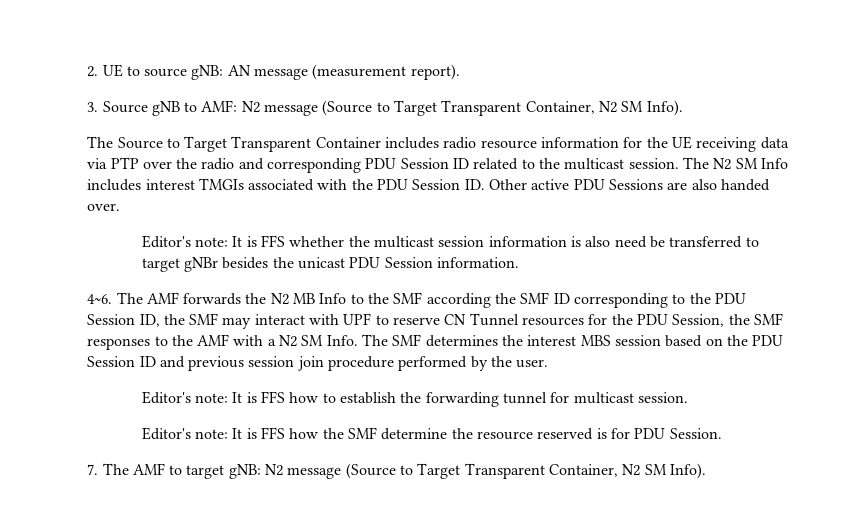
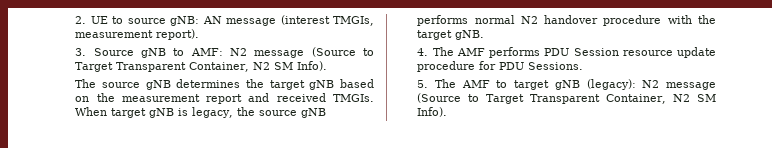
[312,64,407,80] (measurement -> [280,15,374,26] [75,30,154,38] (interest TMGIs, measurement
[117,136,789,152] [87,157,788,173] [87,178,771,191] [87,203,121,211] [141,235,759,248] [141,257,520,272] [87,292,746,308] [87,313,783,329] [87,334,784,350] [87,356,549,371] [141,391,688,407] [141,427,722,440] [87,464,99,475] Source to Target Transparent Container includes radio resource information for the UE receiving data via PTP over the radio and corresponding PDU Session ID related to the multicast session. The N2 SM Info includes interest TMGIs associated with the PDU Session ID. Other active PDU Sessions are also handed over. // Editor's note: It is FFS whether the multicast session information is also need be transferred to target gNBr besides the unicast PDU Session information. // 4~6. The AMF forwards the N2 MB Info to the SMF according the SMF ID corresponding to the PDU Session ID, the SMF may interact with UPF to reserve CN Tunnel resources for the PDU Session, the SMF responses to the AMF with a N2 SM Info. The SMF determines the interest MBS session based on the PDU Session ID and previous session join procedure performed by the user. // Editor's note: It is FFS how to establish the forwarding tunnel for multicast session. // Editor's note: It is FFS how the SMF determine the resource reserved is for PDU Session. // 7. -> [102,79,374,90] [75,93,374,104] [75,107,327,118] [417,15,716,26] [417,30,485,40] [417,47,716,58] [417,61,584,72] [417,80,429,88] source gNB determines the target gNB based on the measurement report and received TMGIs. When target gNB is legacy, the source gNB performs normal N2 handover procedure with the target gNB. // 4. The AMF performs PDU Session resource update procedure for PDU Sessions. // 5.
[228,464,261,479] gNB: -> [554,79,636,90] gNB (legacy):

